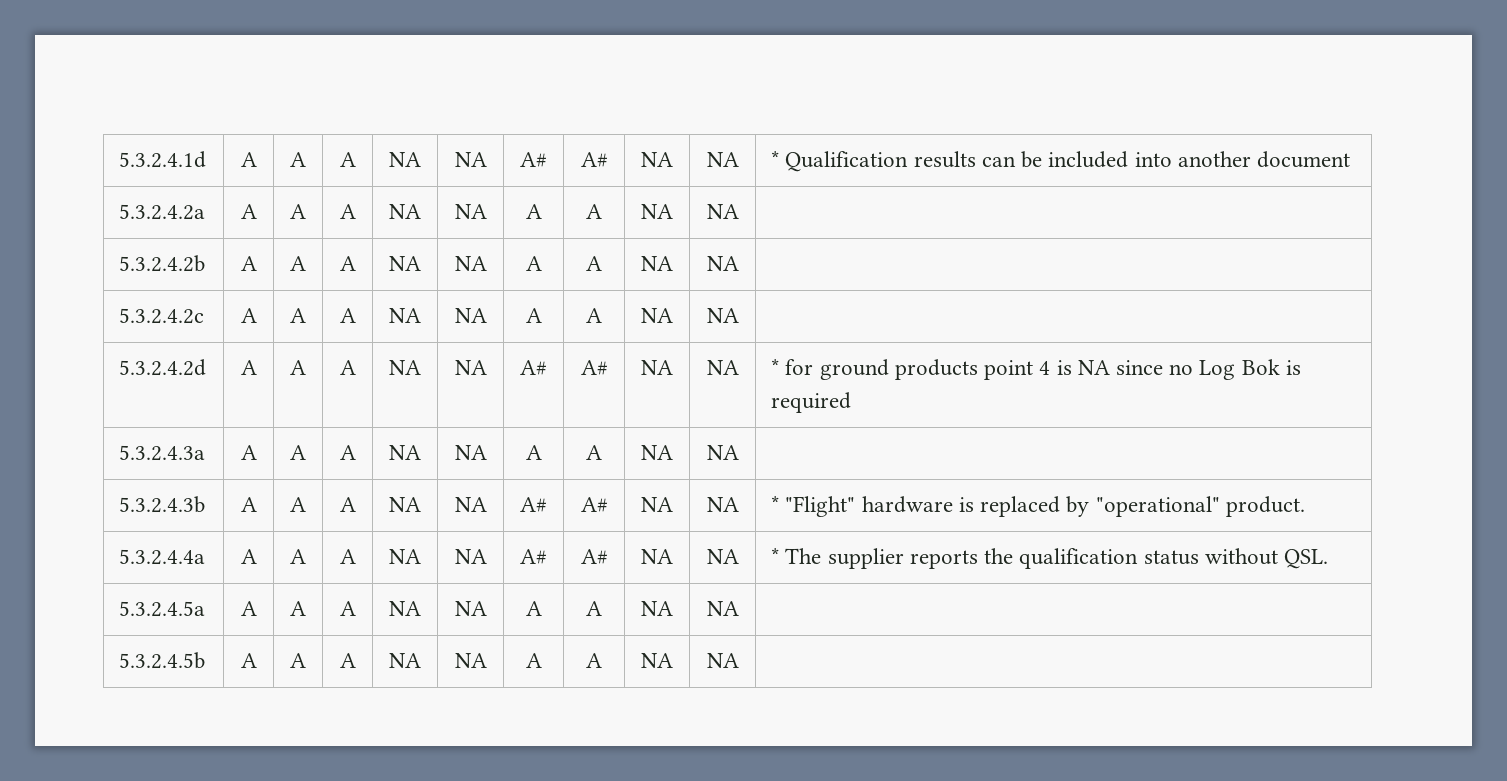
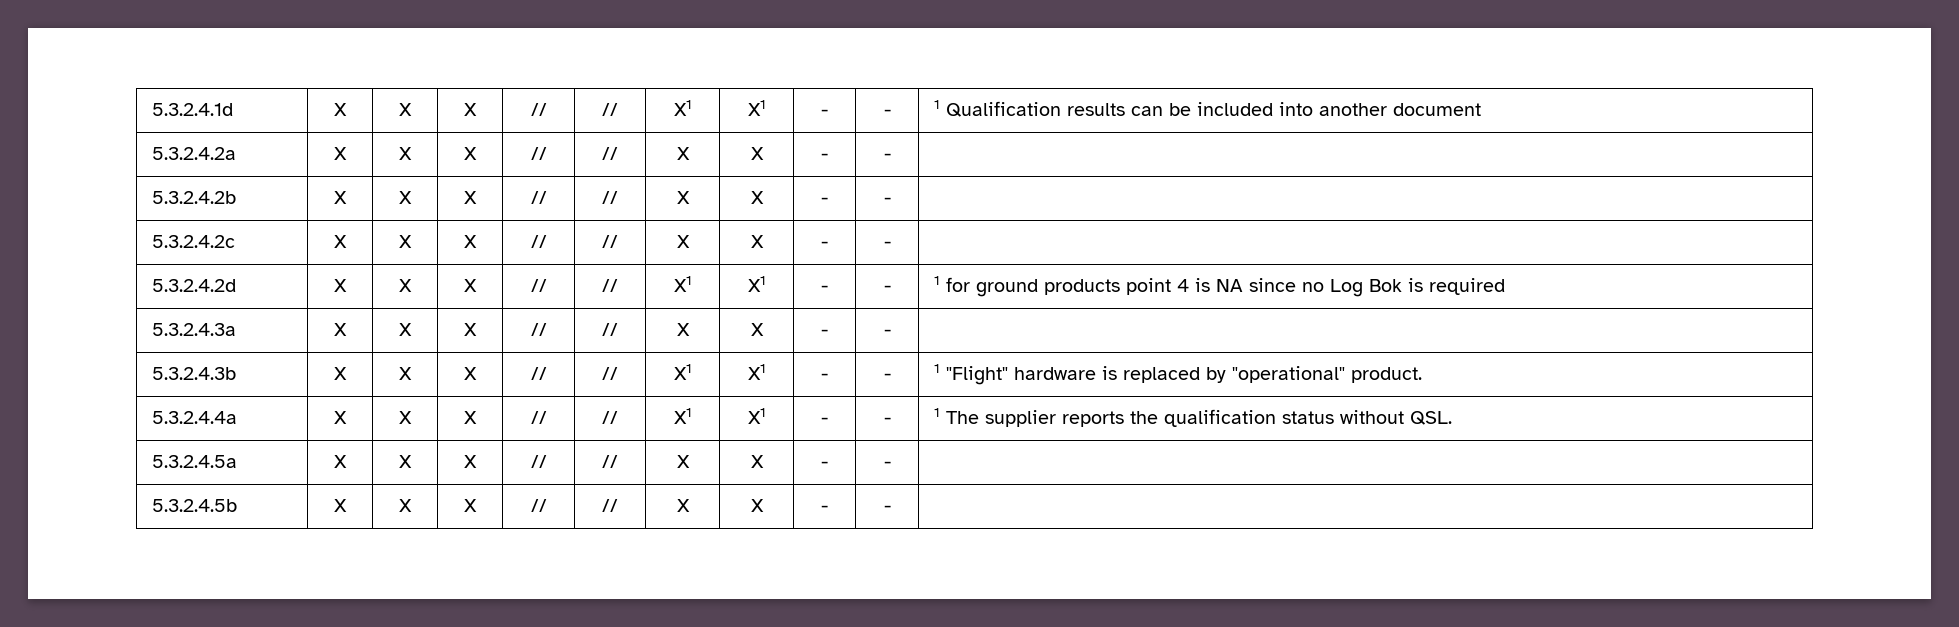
[240,152,257,167] [290,152,306,167] [339,152,356,167] [389,152,421,167] [454,152,487,167] [520,152,547,167] [580,152,608,167] [641,152,673,167] [706,152,739,167] [771,150,780,167] A | A | A | NA | NA | A# | A# | NA | NA | * -> [334,103,347,116] [399,103,412,116] [464,103,477,116] [530,103,547,116] [602,103,618,116] [673,100,692,116] [747,100,766,116] [821,109,828,116] [883,109,891,116] [934,100,941,109] X | X | X | // | // | X1 | X1 | - | - | 1
[240,204,257,219] [290,204,306,219] [339,204,356,219] [389,204,421,219] [454,204,487,219] [525,204,542,219] [586,204,602,219] [641,204,673,219] [706,204,739,219] [119,255,206,272] [240,256,257,271] [290,256,306,271] [339,256,356,271] [389,256,421,271] [454,256,487,271] [525,256,542,271] [586,256,602,271] [641,256,673,271] [706,256,739,271] [119,308,205,324] [240,308,257,323] [290,308,306,323] [339,308,356,323] [389,308,421,323] [454,308,487,323] [525,308,542,323] [586,308,602,323] [641,308,673,323] [706,308,739,323] [119,359,207,376] [240,360,257,375] [290,360,306,375] [339,360,356,375] [389,360,421,375] [454,360,487,375] [520,360,547,375] [580,360,608,375] [641,360,673,375] [706,360,739,375] [771,358,780,375] A | A | A | NA | NA | A | A | NA | NA | // 5.3.2.4.2b | A | A | A | NA | NA | A | A | NA | NA | // 5.3.2.4.2c | A | A | A | NA | NA | A | A | NA | NA | // 5.3.2.4.2d | A | A | A | NA | NA | A# | A# | NA | NA | * -> [334,147,347,160] [399,147,412,160] [464,147,477,160] [530,147,547,160] [602,147,618,160] [676,147,690,160] [750,147,764,160] [821,153,828,160] [883,153,891,160] [152,191,237,204] [334,191,347,204] [399,191,412,204] [464,191,477,204] [530,191,547,204] [602,191,618,204] [676,191,690,204] [750,191,764,204] [821,197,828,204] [883,197,891,204] [152,235,236,248] [334,235,347,248] [399,235,412,248] [464,235,477,248] [530,235,547,248] [602,235,618,248] [676,235,690,248] [750,235,764,248] [821,241,828,248] [883,241,891,248] [152,279,237,292] [334,279,347,292] [399,279,412,292] [464,279,477,292] [530,279,547,292] [602,279,618,292] [673,276,692,292] [747,276,766,292] [821,285,828,292] [883,285,891,292] [934,276,941,285] X | X | X | // | // | X | X | - | - | // 5.3.2.4.2b | X | X | X | // | // | X | X | - | - | // 5.3.2.4.2c | X | X | X | // | // | X | X | - | - | // 5.3.2.4.2d | X | X | X | // | // | X1 | X1 | - | - | 1
[240,445,257,460] [290,445,306,460] [339,445,356,460] [389,445,421,460] [454,445,487,460] [525,445,542,460] [586,445,602,460] [641,445,673,460] [706,445,739,460] [119,496,206,513] [240,497,257,512] [290,497,306,512] [339,497,356,512] [389,497,421,512] [454,497,487,512] [520,497,547,512] [580,497,608,512] [641,497,673,512] [706,497,739,512] [771,495,780,512] A | A | A | NA | NA | A | A | NA | NA | // 5.3.2.4.3b | A | A | A | NA | NA | A# | A# | NA | NA | * -> [334,323,347,336] [399,323,412,336] [464,323,477,336] [530,323,547,336] [602,323,618,336] [676,323,690,336] [750,323,764,336] [821,329,828,336] [883,329,891,336] [152,367,237,380] [334,367,347,380] [399,367,412,380] [464,367,477,380] [530,367,547,380] [602,367,618,380] [673,364,692,380] [747,364,766,380] [821,373,828,380] [883,373,891,380] [934,364,941,373] X | X | X | // | // | X | X | - | - | // 5.3.2.4.3b | X | X | X | // | // | X1 | X1 | - | - | 1
[240,549,257,564] [290,549,306,564] [339,549,356,564] [389,549,421,564] [454,549,487,564] [520,549,547,564] [580,549,608,564] [641,549,673,564] [706,549,739,564] [771,547,780,564] A | A | A | NA | NA | A# | A# | NA | NA | * -> [334,411,347,424] [399,411,412,424] [464,411,477,424] [530,411,547,424] [602,411,618,424] [673,408,692,424] [747,408,766,424] [821,417,828,424] [883,417,891,424] [934,408,941,417] X | X | X | // | // | X1 | X1 | - | - | 1
[240,601,257,616] [290,601,306,616] [339,601,356,616] [389,601,421,616] [454,601,487,616] [525,601,542,616] [586,601,602,616] [641,601,673,616] [706,601,739,616] [119,652,206,669] [240,653,257,668] [290,653,306,668] [339,653,356,668] [389,653,421,668] [454,653,487,668] [525,653,542,668] [586,653,602,668] [641,653,673,668] [706,653,739,668] A | A | A | NA | NA | A | A | NA | NA | // 5.3.2.4.5b | A | A | A | NA | NA | A | A | NA | NA -> [334,455,347,468] [399,455,412,468] [464,455,477,468] [530,455,547,468] [602,455,618,468] [676,455,690,468] [750,455,764,468] [821,461,828,468] [883,461,891,468] [152,499,238,512] [334,499,347,512] [399,499,412,512] [464,499,477,512] [530,499,547,512] [602,499,618,512] [676,499,690,512] [750,499,764,512] [821,505,828,512] [883,505,891,512] X | X | X | // | // | X | X | - | - | // 5.3.2.4.5b | X | X | X | // | // | X | X | - | -

